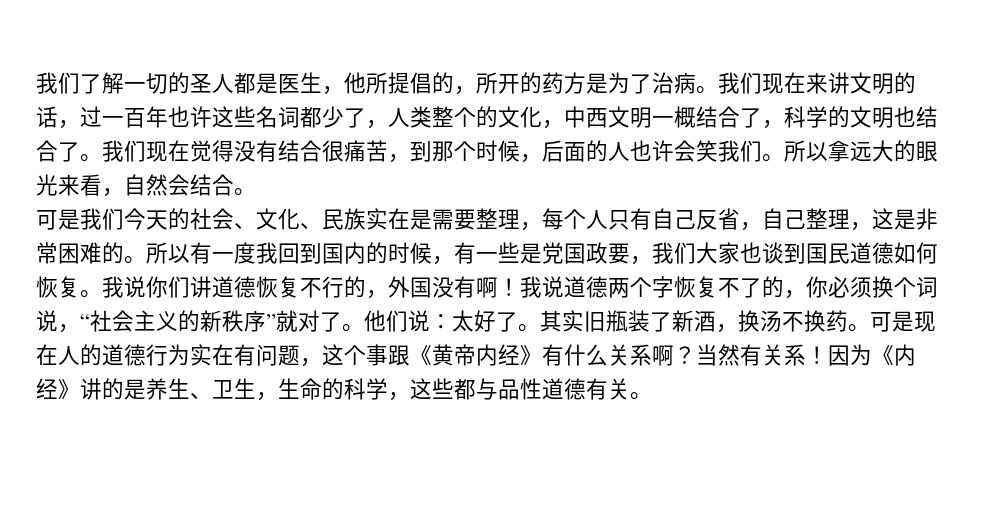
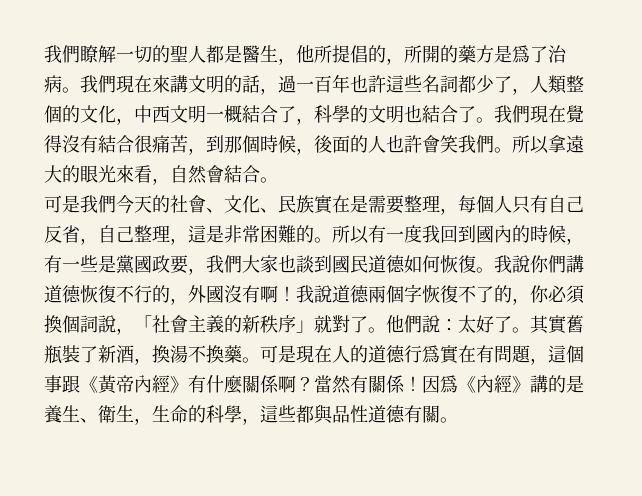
[36,72,102,94] 我们了 -> [44,45,98,63] 我們瞭
[190,73,300,94] 圣人都是医 -> [170,45,260,63] 聖人都是醫
[498,72,916,94] [36,106,300,129] 开的药方是为了治病。我们现在来讲文明的话，过一百年也许这些名词 -> [422,45,567,63] [44,74,458,95] 開的藥方是爲了治病。我們現在來講文明的話，過一百年也許這些名詞
[410,106,476,128] 类整个 -> [548,75,584,94] [44,105,62,123] 類整個
[696,106,718,128] 结 -> [242,105,260,123] 結
[806,106,828,128] 学 -> [332,105,350,123] 學
[916,106,938,128] 结 -> [422,105,440,123] 結
[124,140,762,163] 们现在觉得没有结合很痛苦，到那个时候，后面的人也许会笑我们 -> [512,105,584,123] [44,135,494,155] 們現在覺得沒有結合很痛苦，到那個時候，後面的人也許會笑我們
[850,141,872,162] 远 -> [566,135,584,153] 遠
[58,174,80,196] 来 -> [116,165,134,183] 來
[168,174,212,196] 会结 -> [206,165,242,183] 會結
[102,208,124,230] 们 -> [98,195,116,213] 們
[212,208,234,230] 会 -> [188,195,206,213] 會
[366,208,388,230] 实 -> [314,195,333,214] 實
[564,209,586,229] 个 -> [476,195,494,213] 個
[872,208,894,230] 这 -> [188,225,206,243] 這
[80,242,102,264] 难 -> [278,225,296,243] 難
[322,242,410,264] 国内的时 -> [476,225,548,243] 國內的時
[542,242,586,264] 党国 -> [116,255,152,274] 黨國
[674,242,938,264] [36,276,300,298] 们大家也谈到国民道德如何恢复。我说你们讲道德恢复 -> [224,255,584,273] [44,285,116,303] 們大家也談到國民道德如何恢復。我說你們講道德恢復
[410,276,454,298] 国没 -> [206,285,242,303] 國沒
[542,276,938,299] [36,310,936,333] [36,344,916,367] [36,378,498,401] 说道德两个字恢复不了的，你必须换个词说，“社会主义的新秩序”就对了。他们说：太好了。其实旧瓶装了新酒，换汤不换药。可是现在人的道德行为实在有问题，这个事跟《黄帝内经》有什么关系啊？当然有关系！因为《内经》讲的是养生、卫生，生命的科学，这些都与 -> [314,284,584,305] [44,315,584,335] [44,345,584,365] [44,375,584,394] [44,404,333,425] 說道德兩個字恢復不了的，你必須換個詞說，「社會主義的新秩序」就對了。他們說：太好了。其實舊瓶裝了新酒，換湯不換藥。可是現在人的道德行爲實在有問題，這個事跟《黃帝內經》有什麼關係啊？當然有關係！因爲《內經》講的是養生、衛生，生命的科學，這些都與
[608,378,630,400] 关 -> [422,405,440,423] 關

